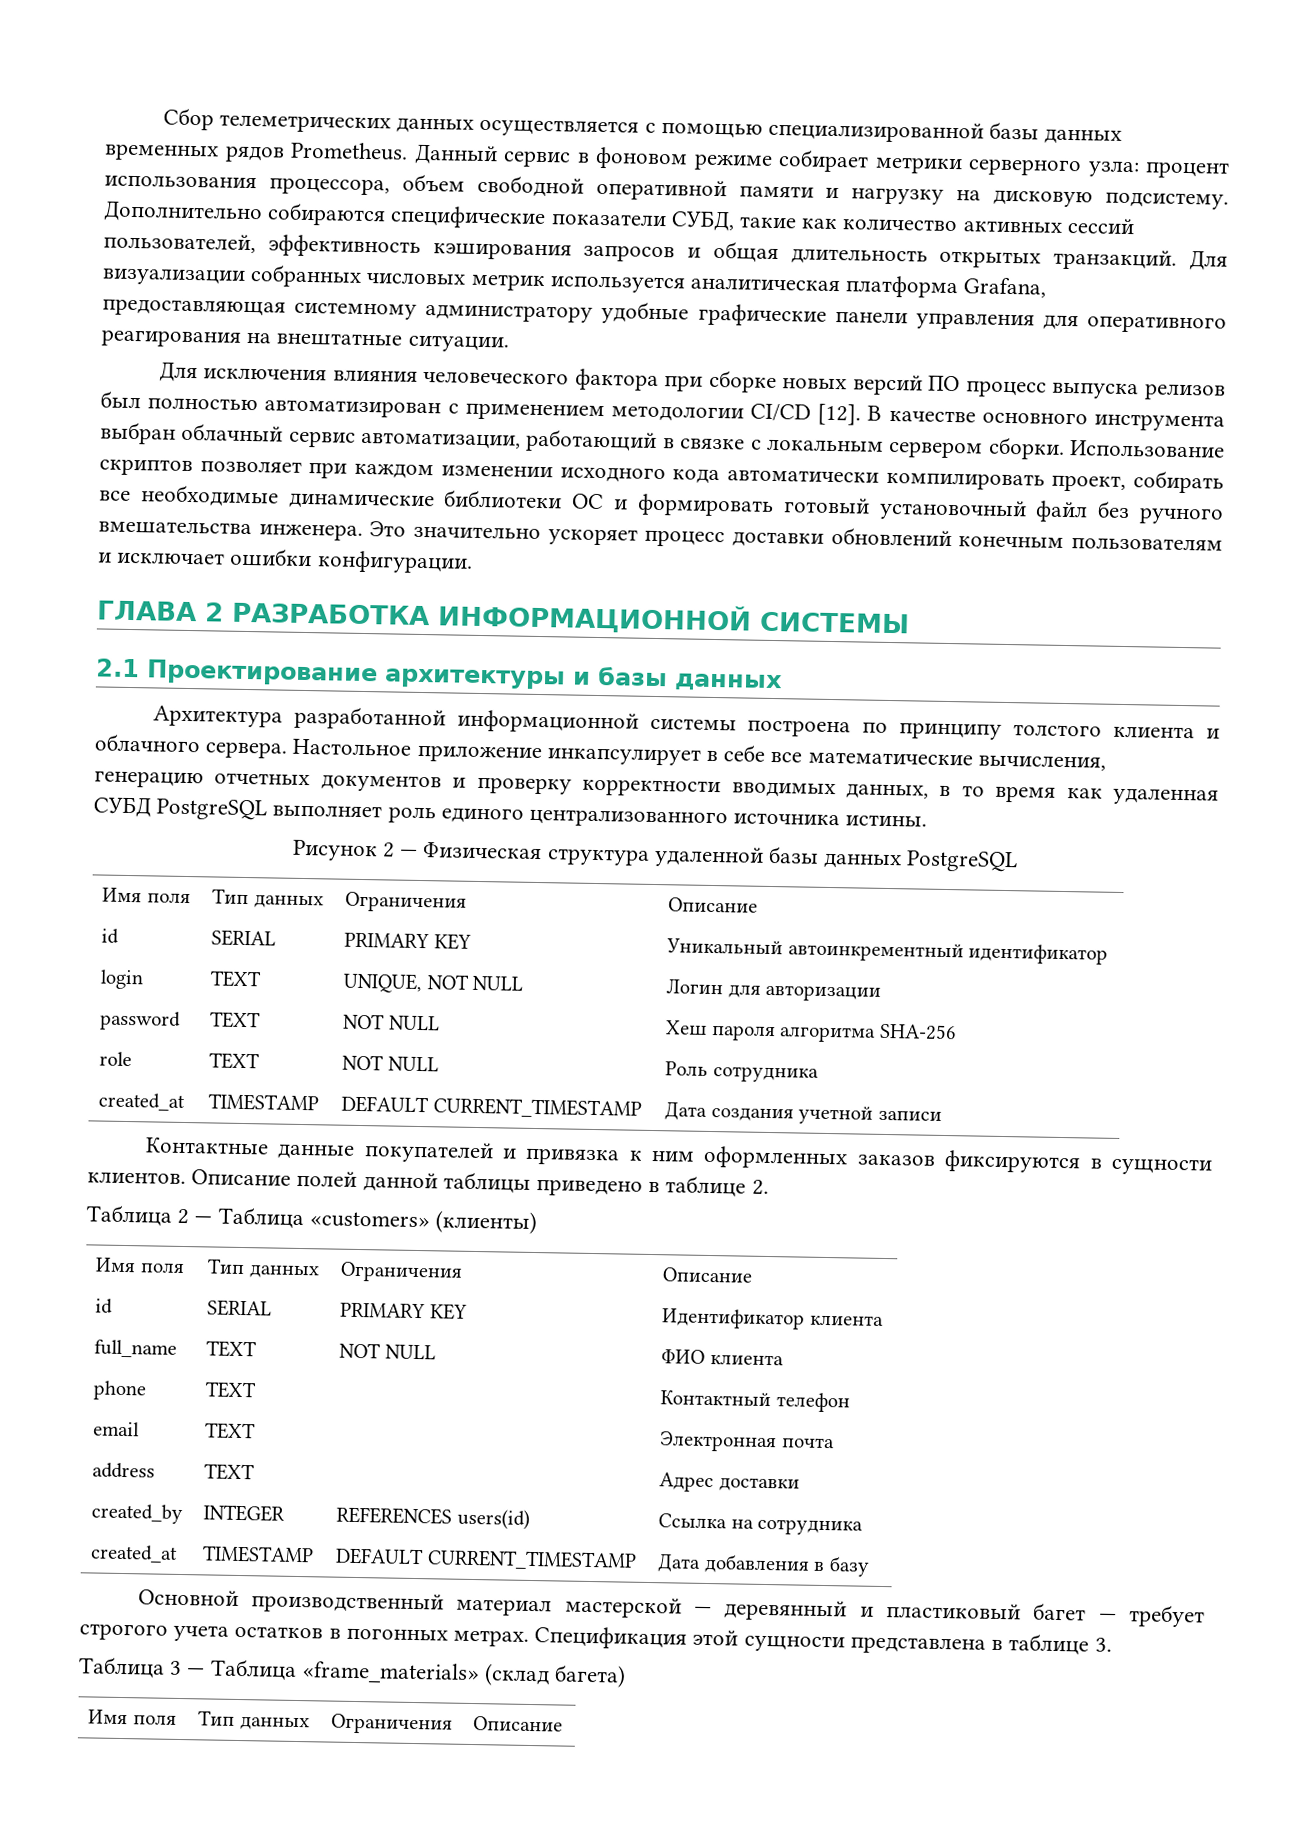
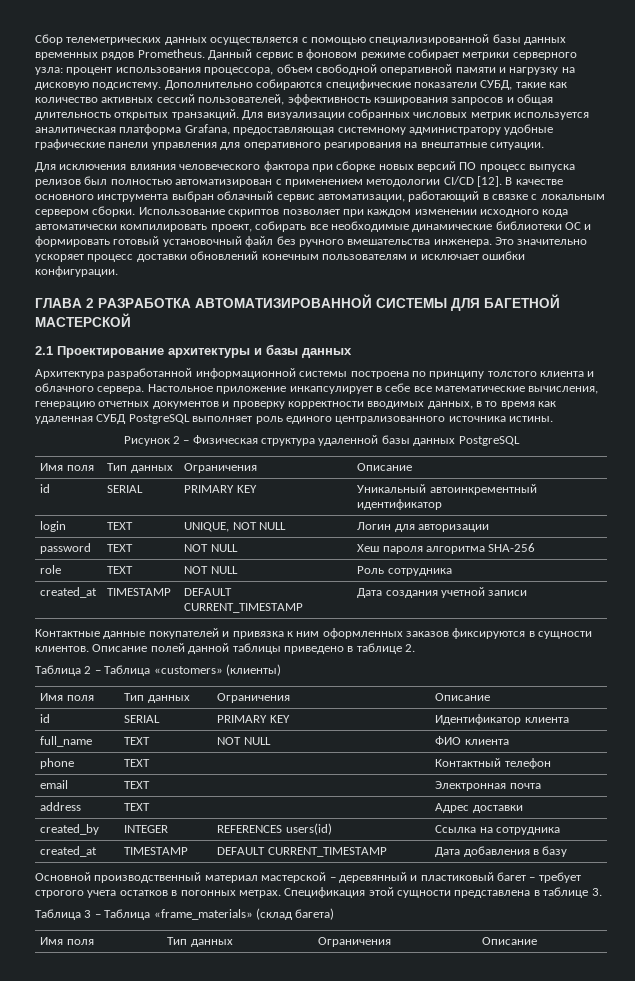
[437,601,752,635] ИНФОРМАЦИОННОЙ -> [195,294,372,308] АВТОМАТИЗИРОВАННОЙ
(910, 622) none -> [451,294,560,311] [35,313,131,327] ДЛЯ БАГЕТНОЙ МАСТЕРСКОЙ
[400,849,419,857] — -> [183,440,190,444] –
[194,1216,213,1224] — -> [94,670,101,674] –
[694,1606,713,1615] — -> [329,877,336,881] –
[1098,1613,1117,1622] — -> [529,877,536,881] –
[186,1668,206,1676] — -> [94,914,101,918] –

